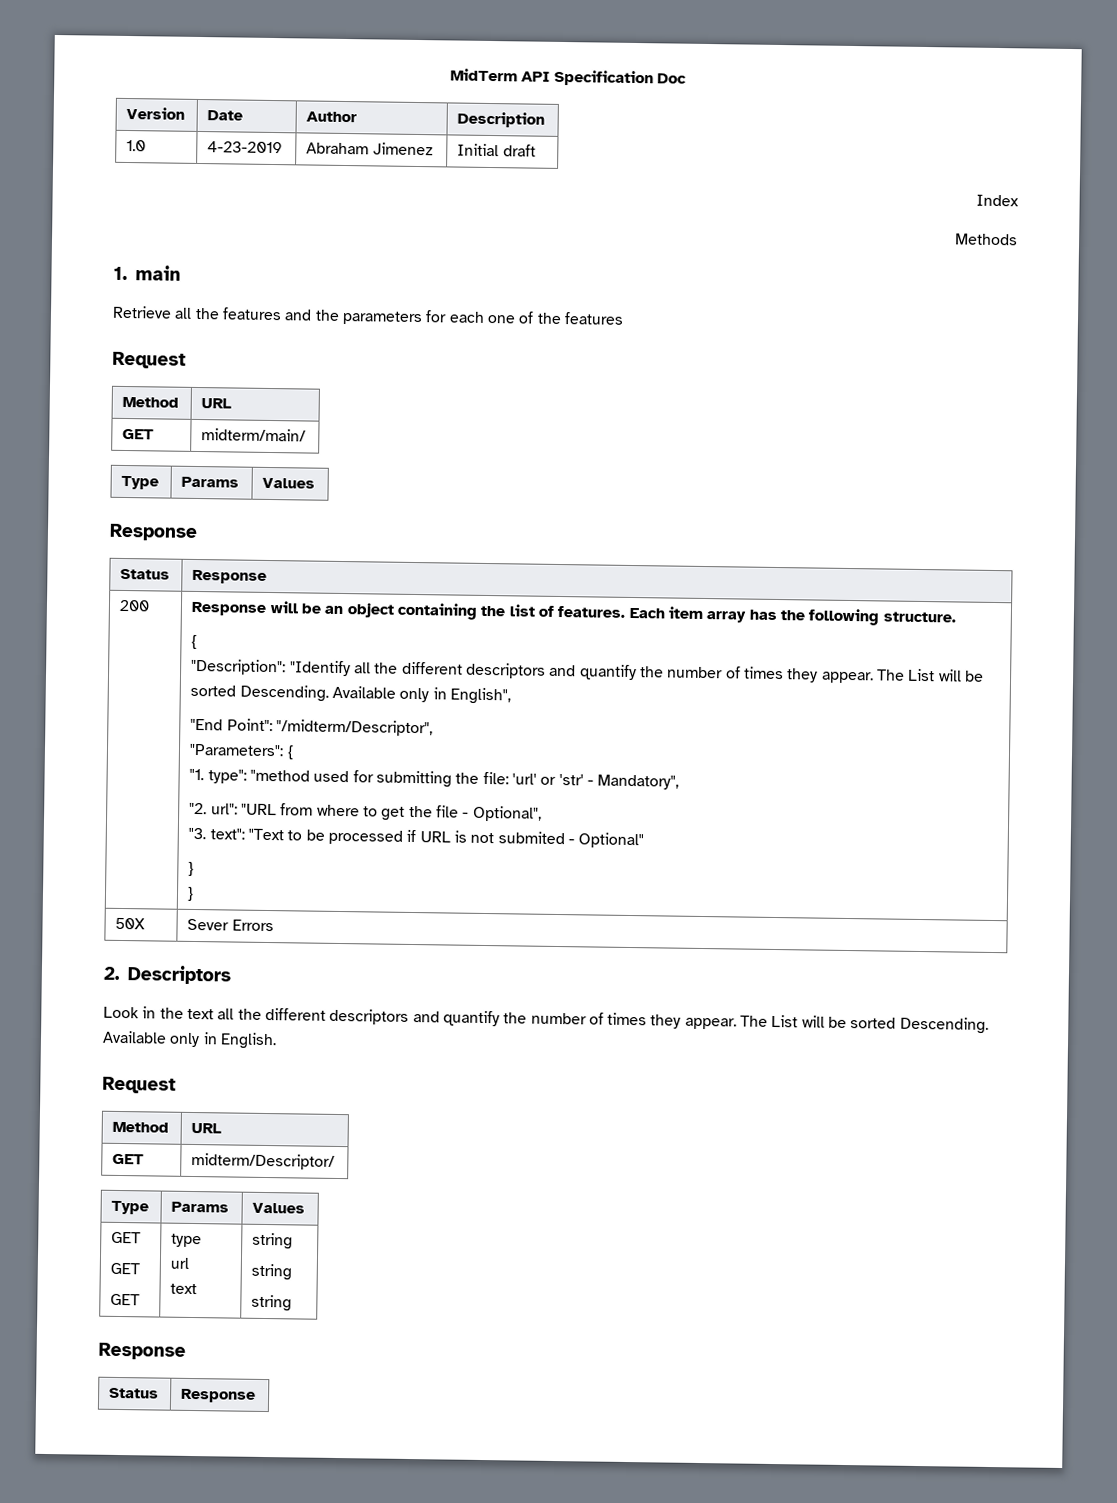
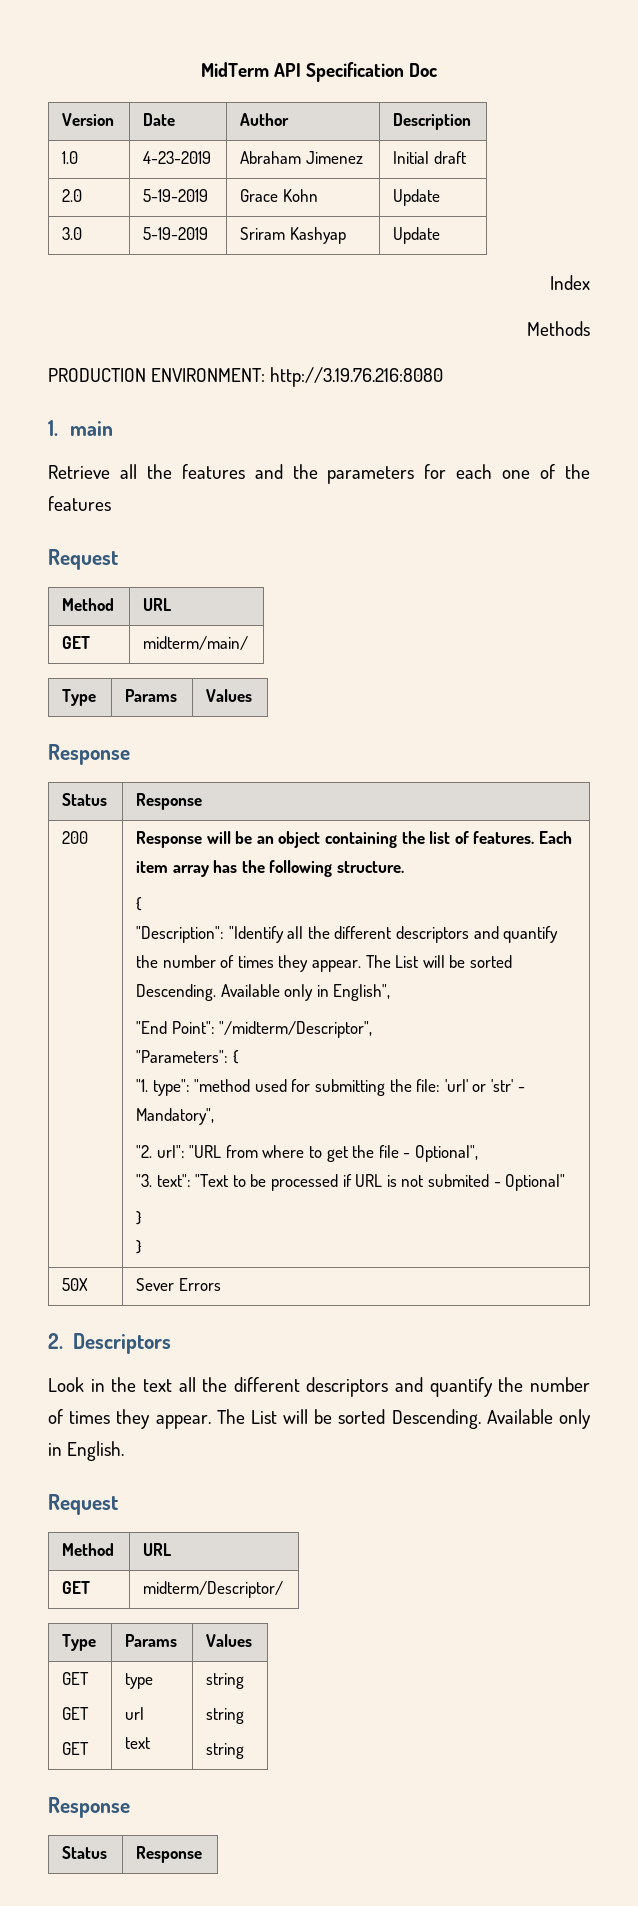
(536, 150) none -> [62,189,83,202] [143,189,209,202] [240,189,318,202] [393,189,441,206] [62,227,83,240] [143,227,209,240] [240,227,346,244] [393,227,441,244] // 2.0 | 5-19-2019 | Grace Kohn | Update // 3.0 | 5-19-2019 | Sriram Kashyap | Update
(1018, 239) none -> [48,367,444,387] // PRODUCTION ENVIRONMENT: http://3.19.76.216:8080

